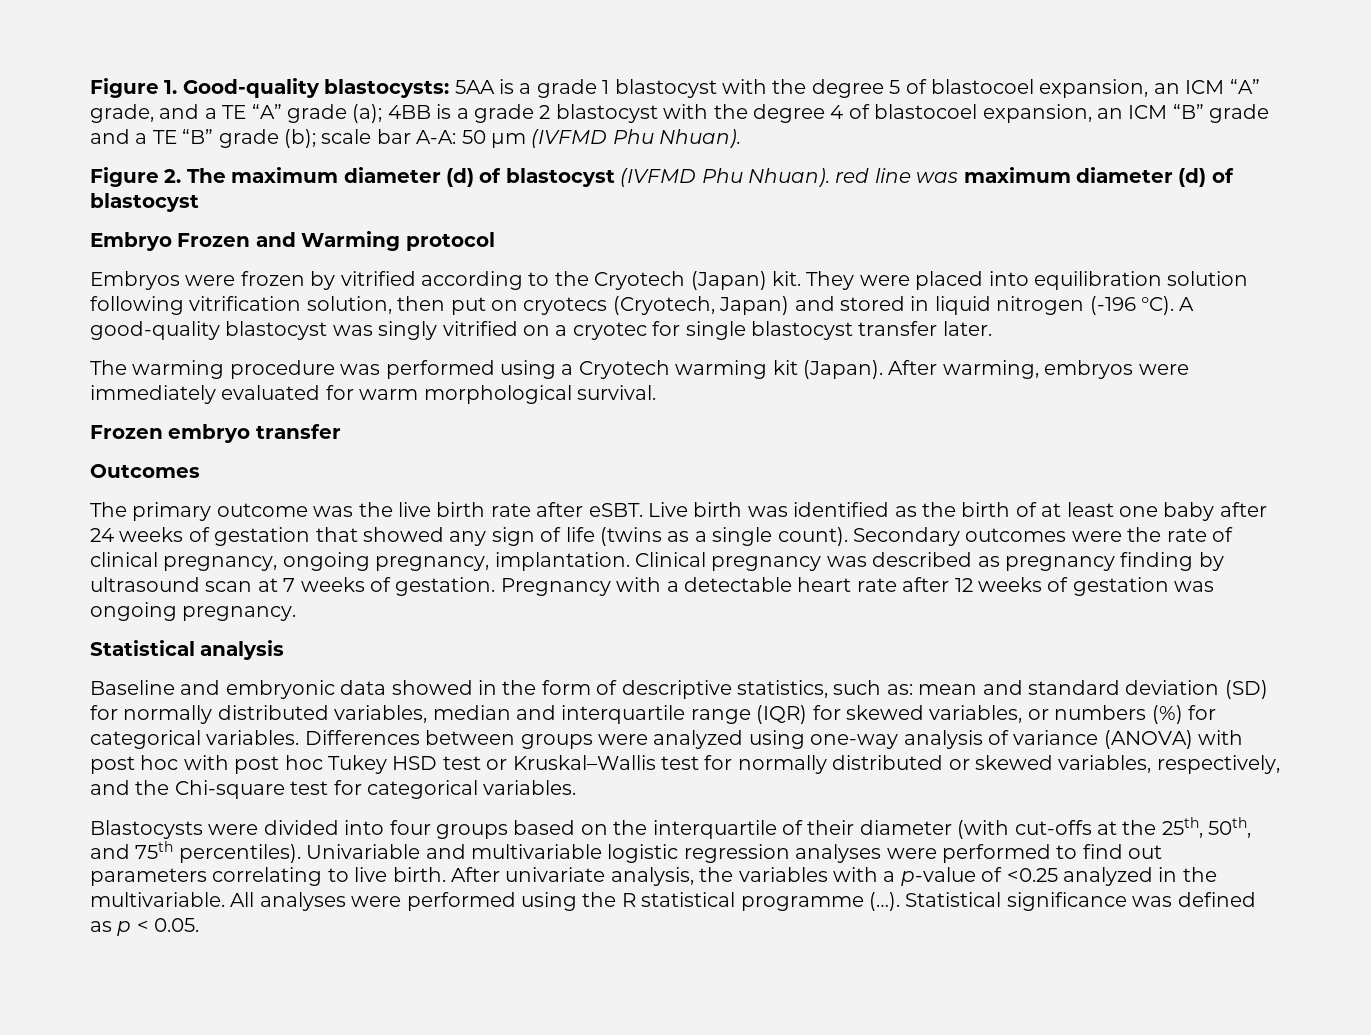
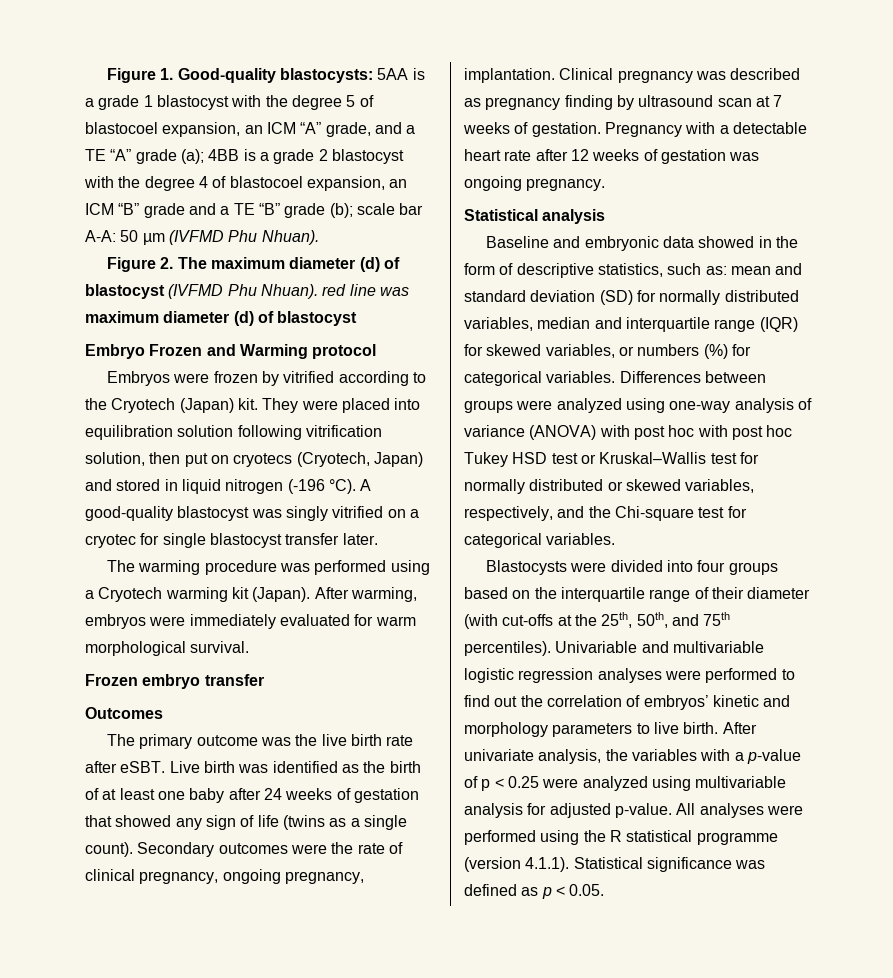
(777, 829) none -> [649,589,691,602] range
[90,867,323,886] parameters correlating -> [520,695,791,710] [464,722,633,737] the correlation of embryos’ kinetic and morphology parameters
[1006,867,1217,886] [90,892,225,907] <0.25 analyzed in the multivariable. -> [481,776,787,791] [464,803,672,818] p < 0.25 were analyzed using multivariable analysis for adjusted p-value.
[868,892,900,911] (…). -> [464,857,570,872] (version 4.1.1).

